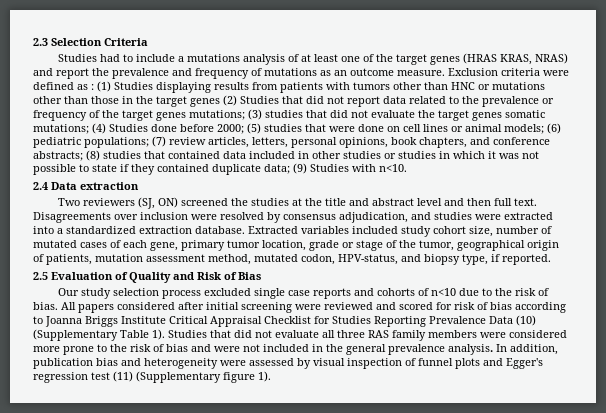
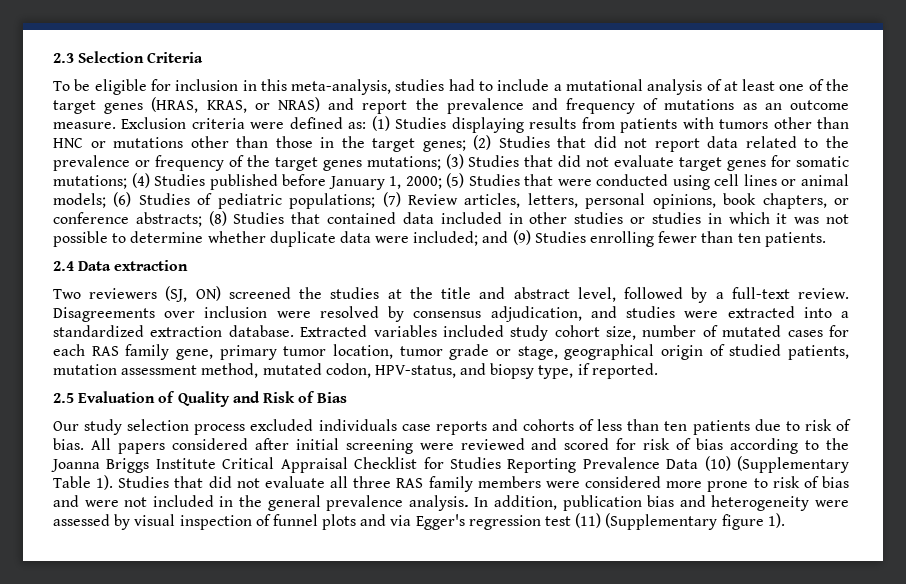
[58,54,98,62] Studies -> [53,79,445,95] To be eligible for inclusion in this meta-analysis, studies
[187,54,241,62] mutations -> [565,79,643,91] mutational
[463,53,533,65] (HRAS KRAS, -> [151,97,270,113] (HRAS, KRAS, or
[77,84,94,90] as : -> [348,122,367,129] as:
[190,98,220,107] genes -> [422,140,466,152] genes;
[265,110,502,121] studies that did not evaluate the target genes -> [468,155,792,171] Studies that did not evaluate target genes for
[151,124,214,132] done before -> [209,174,402,190] published before January 1,
[264,124,302,132] studies -> [468,174,520,186] Studies
[358,124,400,132] done on -> [596,174,710,190] conducted using
(561, 128) none -> [138,193,213,205] Studies of
[169,137,206,145] review -> [408,194,458,205] Review
[470,137,490,145] and -> [834,198,850,205] or
[103,151,141,159] studies -> [233,212,285,224] Studies
[92,163,407,175] state if they contained duplicate data; (9) Studies with n<10. -> [130,230,826,247] determine whether duplicate data were included; and (9) Studies enrolling fewer than ten patients.
[417,198,538,206] level and then full text. -> [577,287,850,303] level, followed by a full-text review.
[110,240,147,248] of each -> [828,325,849,337] [53,344,170,360] for each RAS family
(306, 245) none -> [399,346,443,356] tumor
[356,240,454,251] stage of the tumor, -> [517,346,558,360] stage,
(44, 258) none -> [729,344,782,356] studied
[254,288,286,299] single -> [318,419,397,431] individuals
[431,288,457,296] n<10 -> [597,419,750,435] less than ten patients
[495,288,513,296] the -> (800, 426) none
(43, 320) none -> [826,438,850,450] the
[110,344,127,352] the -> (768, 483) none
(503, 362) none -> [390,515,412,526] via

